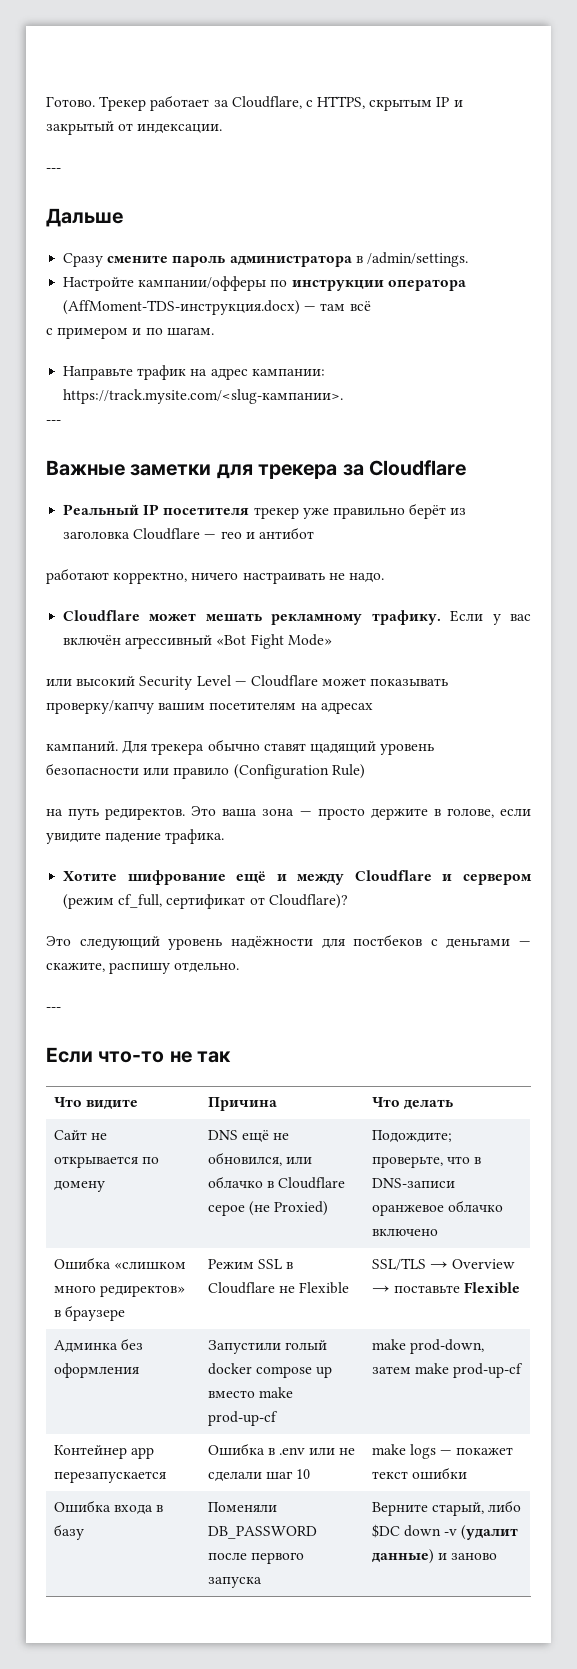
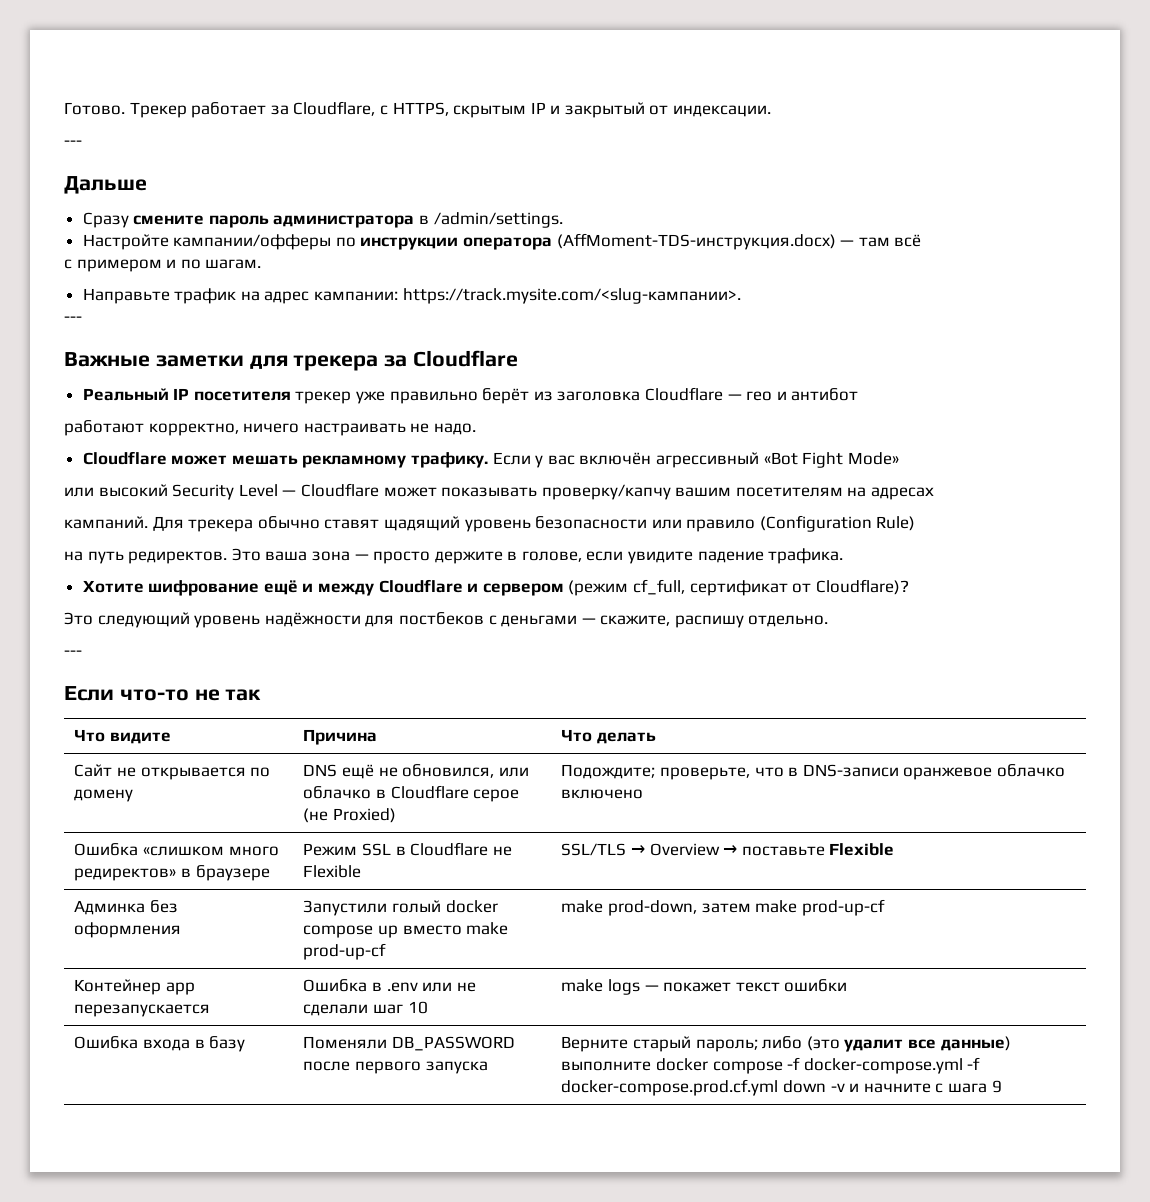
[431,1500,522,1516] [371,1524,519,1540] [371,1549,498,1564] старый, либо $DC down -v (удалит данные) и заново -> [633,1036,1011,1052] [561,1057,981,1074] [561,1079,1002,1096] старый пароль; либо (это удалит все данные) выполните docker compose -f docker-compose.yml -f docker-compose.prod.cf.yml down -v и начните с шага 9

